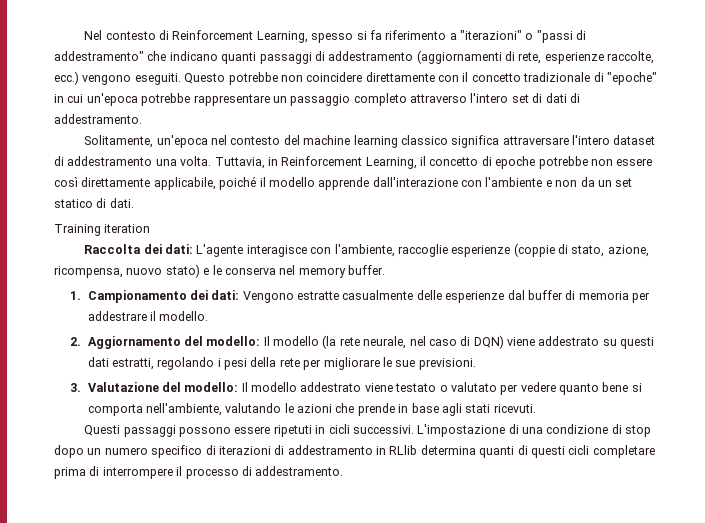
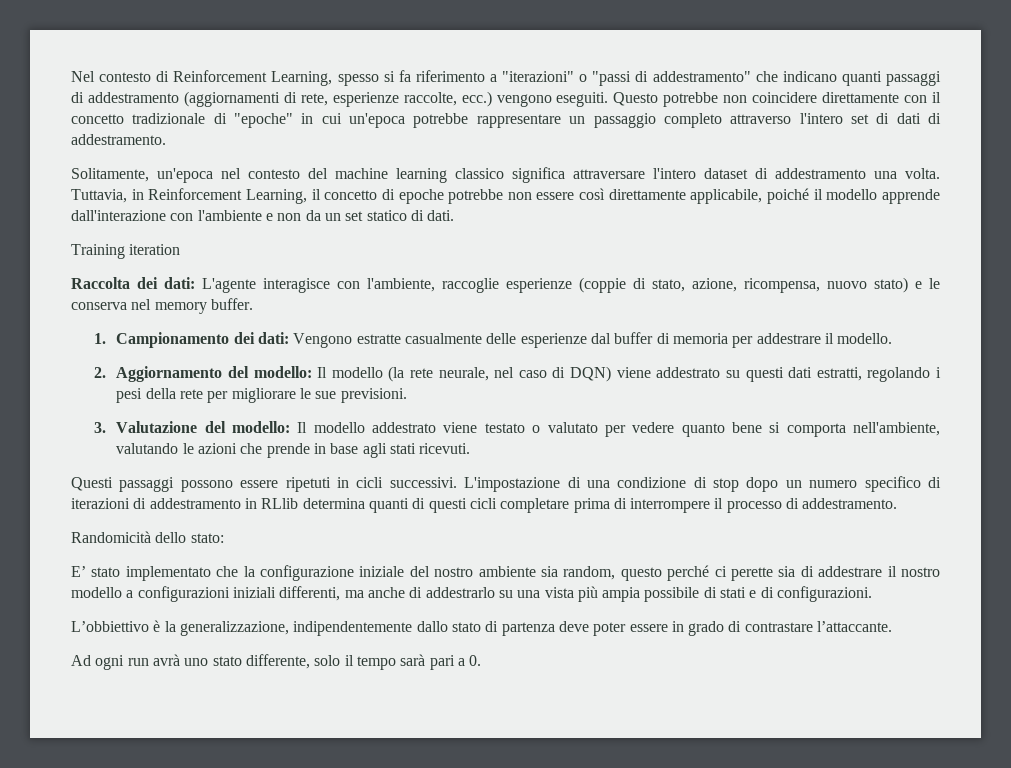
(344, 471) none -> [71,531,224,543] [71,565,940,581] [71,586,873,602] [71,620,893,636] [71,654,482,670] // Randomicità dello stato: // E’ stato implementato che la configurazione iniziale del nostro ambiente sia random, questo perché ci perette sia di addestrare il nostro modello a configurazioni iniziali differenti, ma anche di addestrarlo su una vista più ampia possibile di stati e di configurazioni. // L’obbiettivo è la generalizzazione, indipendentemente dallo stato di partenza deve poter essere in grado di contrastare l’attaccante. // Ad ogni run avrà uno stato differente, solo il tempo sarà pari a 0.

